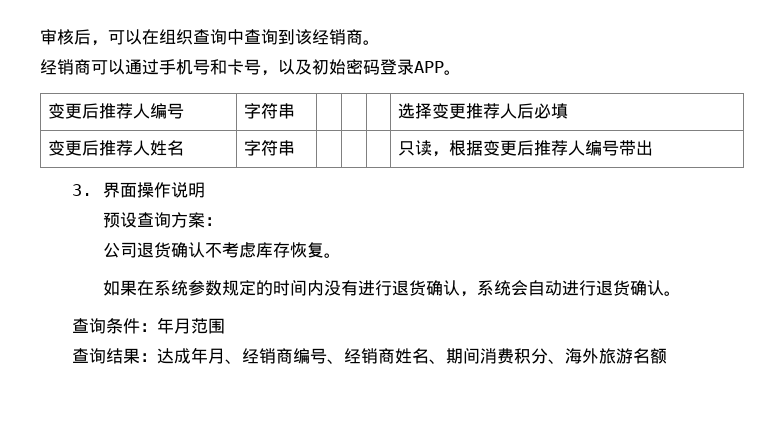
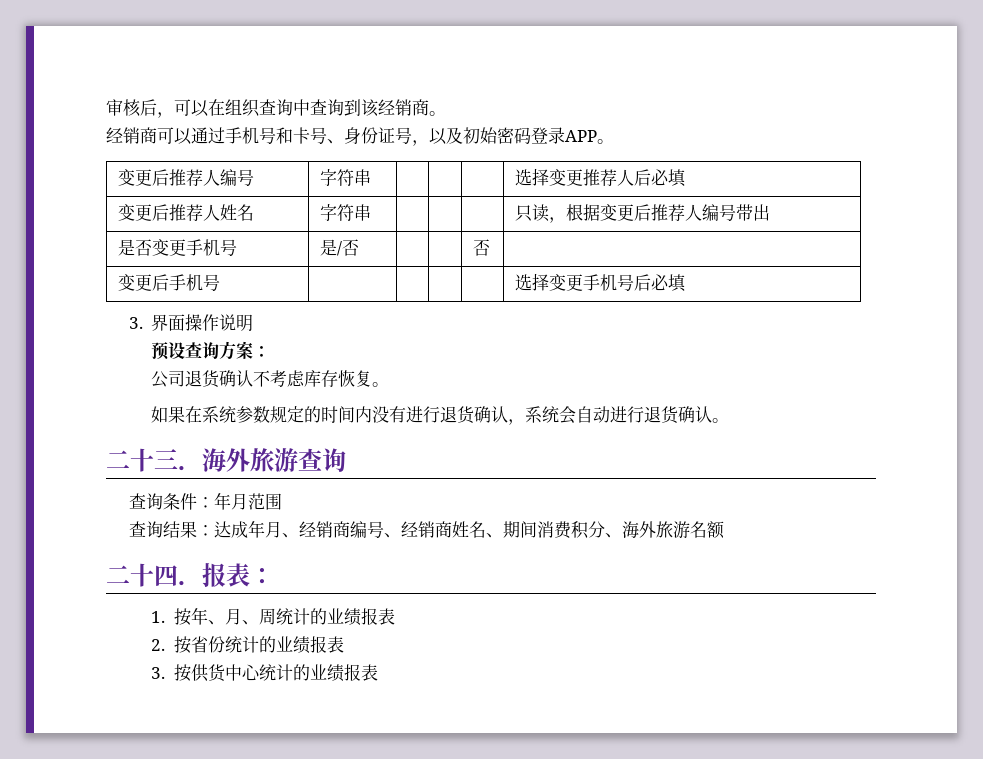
(261, 67) none -> [327,127,412,144] 、身份证号
(653, 148) none -> [117,239,237,256] [319,239,359,256] [472,239,490,256] [117,274,220,291] [514,273,687,292] // 是否变更手机号 | 是/否 | | | 否 | // 变更后手机号 | | | | | 选择变更手机号后必填
(682, 293) none -> [106,448,346,472] // 二十三．海外旅游查询
(667, 356) none -> [106,563,274,587] [151,607,396,626] [151,636,345,654] [151,664,379,682] // 二十四．报表： // 1.按年、月、周统计的业绩报表 // 2.按省份统计的业绩报表 // 3.按供货中心统计的业绩报表

